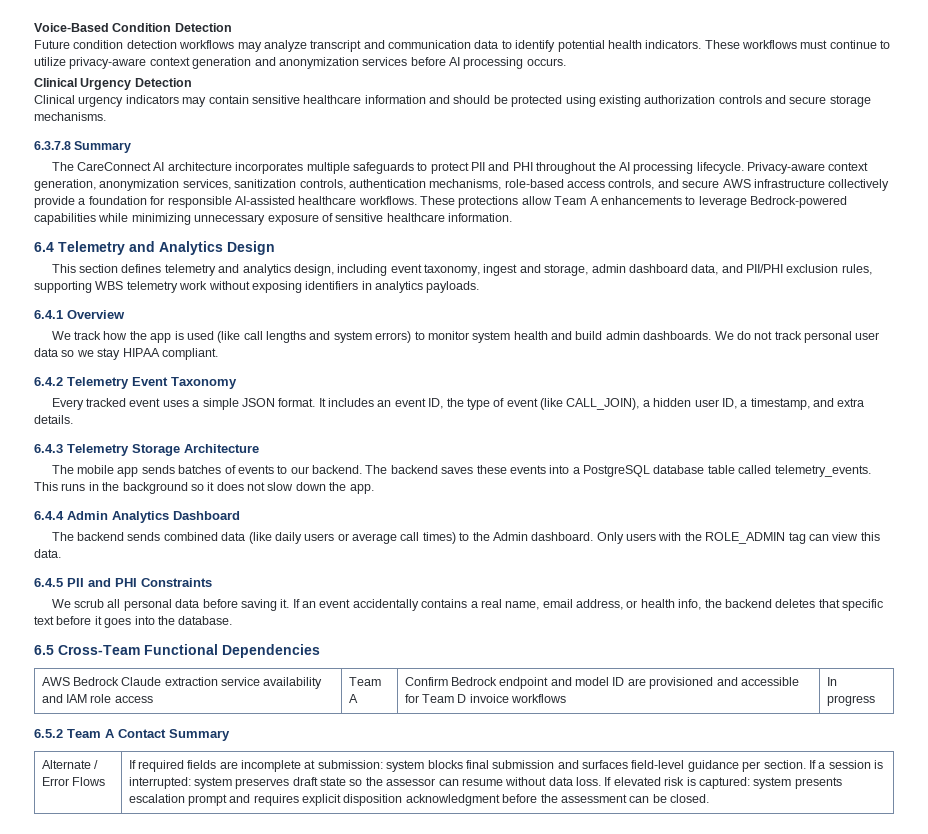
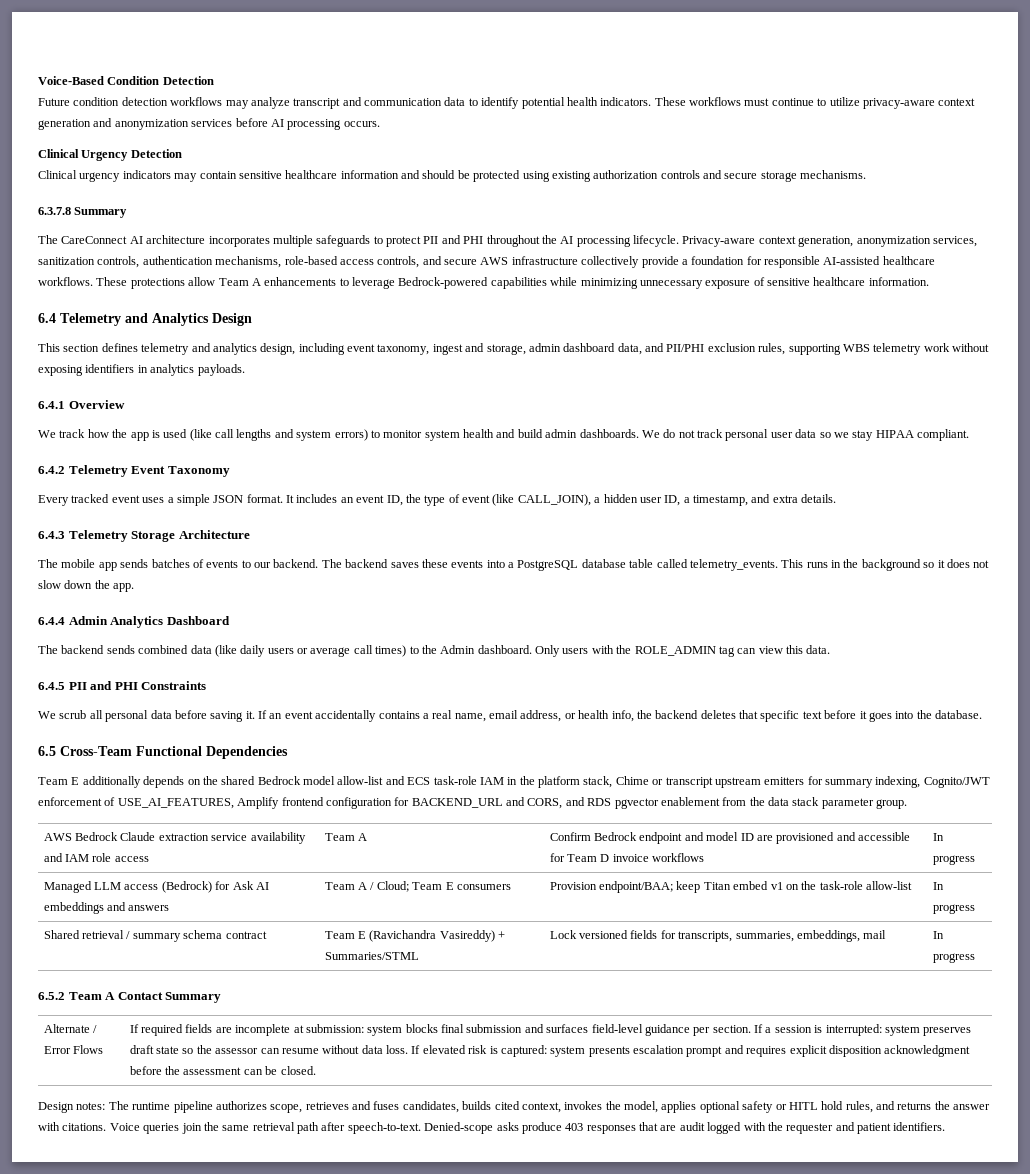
(320, 651) none -> [38,776,990,788] [38,797,908,809] // Team E additionally depends on the shared Bedrock model allow-list and ECS task-role IAM in the platform stack, Chime or transcript upstream emitters for summary indexing, Cognito/JWT enforcement of USE_AI_FEATURES, Amplify frontend configuration for BACKEND_URL and CORS, and RDS pgvector enablement from the data stack parameter group.
(875, 700) none -> [43,881,269,893] [43,902,170,914] [324,881,511,892] [549,881,913,893] [932,882,944,890] [932,904,975,914] [43,930,267,942] [324,930,506,942] [324,952,419,960] [549,930,887,942] [932,931,944,939] [932,953,975,963] // Managed LLM access (Bedrock) for Ask AI embeddings and answers | Team A / Cloud; Team E consumers | Provision endpoint/BAA; keep Titan embed v1 on the task-role allow-list | In progress // Shared retrieval / summary schema contract | Team E (Ravichandra Vasireddy) + Summaries/STML | Lock versioned fields for transcripts, summaries, embeddings, mail | In progress
(710, 798) none -> [38,1101,991,1113] [38,1122,946,1134] // Design notes: The runtime pipeline authorizes scope, retrieves and fuses candidates, builds cited context, invokes the model, applies optional safety or HITL hold rules, and returns the answer with citations. Voice queries join the same retrieval path after speech-to-text. Denied-scope asks produce 403 responses that are audit logged with the requester and patient identifiers.

